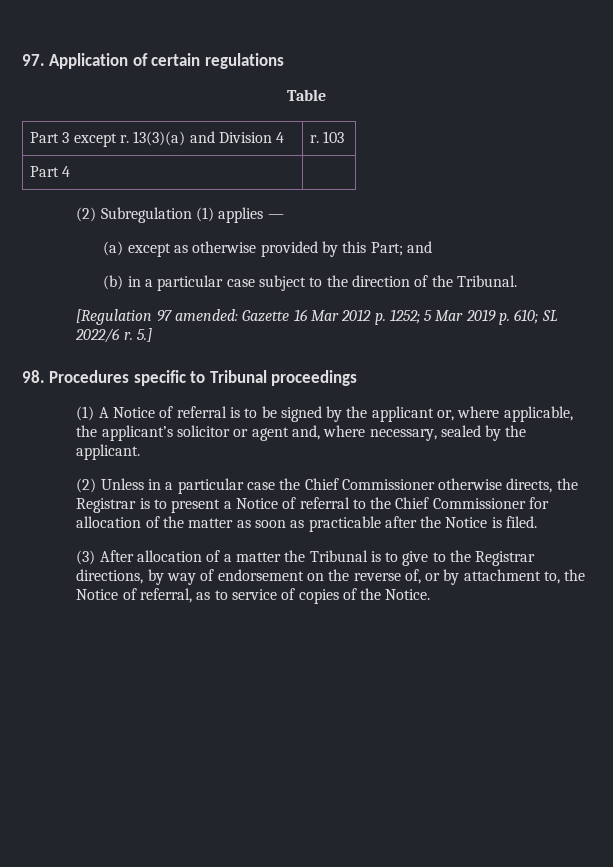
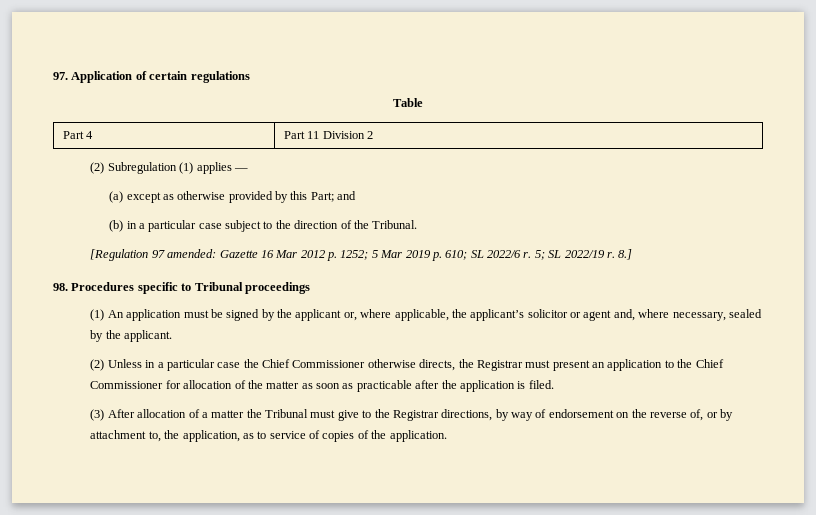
[62,131,285,147] [310,131,345,143] [30,166,71,177] 3 except r. 13(3)(a) and Division 4 | r. 103 // Part 4 | -> [86,131,94,139] [283,131,374,139] 4 | Part 11 Division 2
[136,328,152,342] 5.] -> [534,249,633,260] 5; SL 2022/19 r. 8.]
[98,406,258,418] A Notice of referral is to -> [107,309,209,321] An application must
[139,497,350,513] is to present a Notice of referral -> [525,359,663,371] must present an application
[445,517,488,528] Notice -> [459,380,515,392] application
[370,551,399,562] is to -> [310,410,336,418] must
[76,588,192,603] Notice of referral, -> [182,430,240,442] application,
[385,589,431,600] Notice. -> [389,430,447,442] application.

